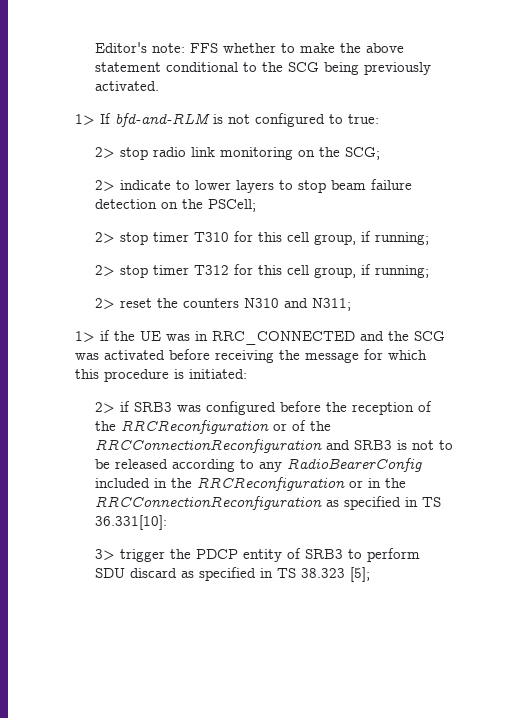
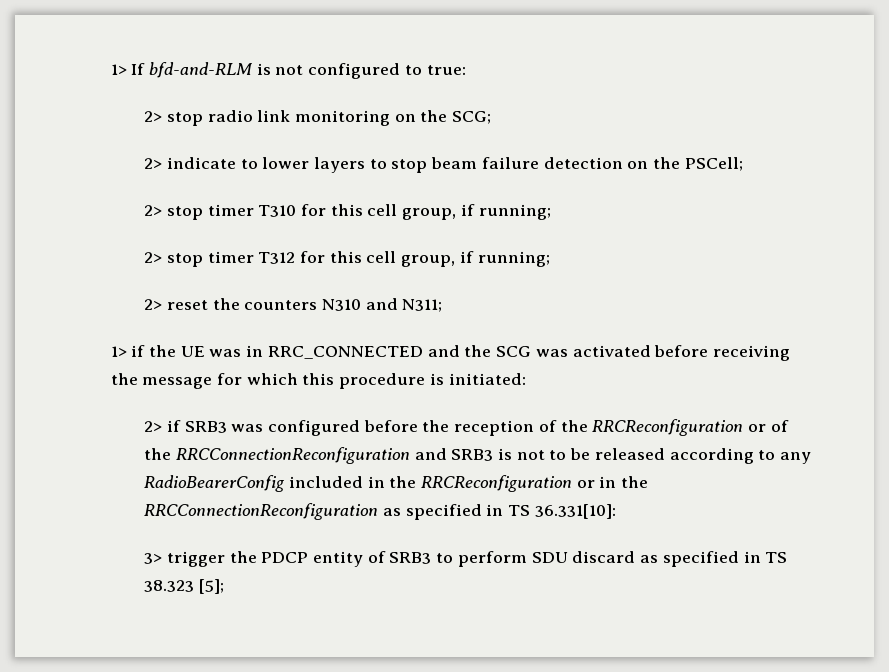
[95,42,405,53] [95,62,432,75] [95,81,160,91] Editor's note: FFS whether to make the above statement conditional to the SCG being previously activated. // -> (110, 69) none

